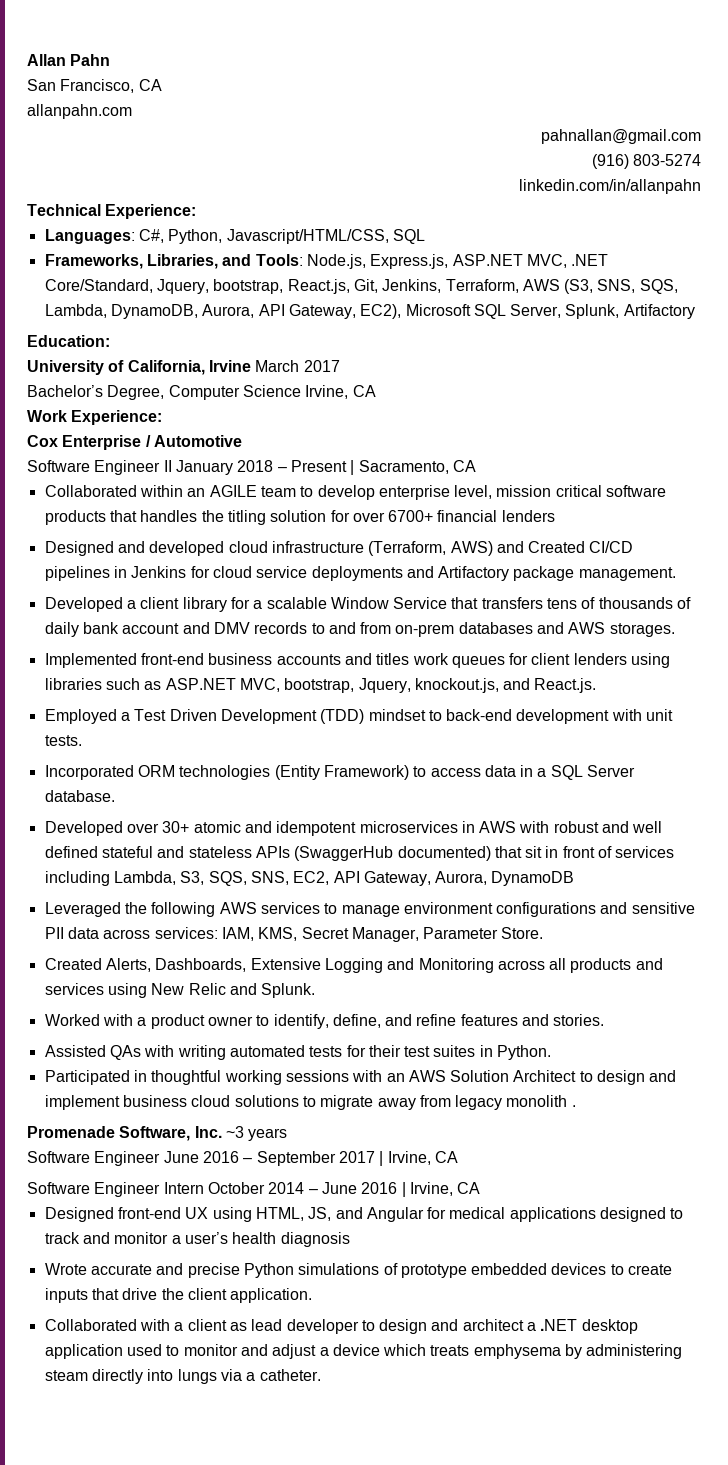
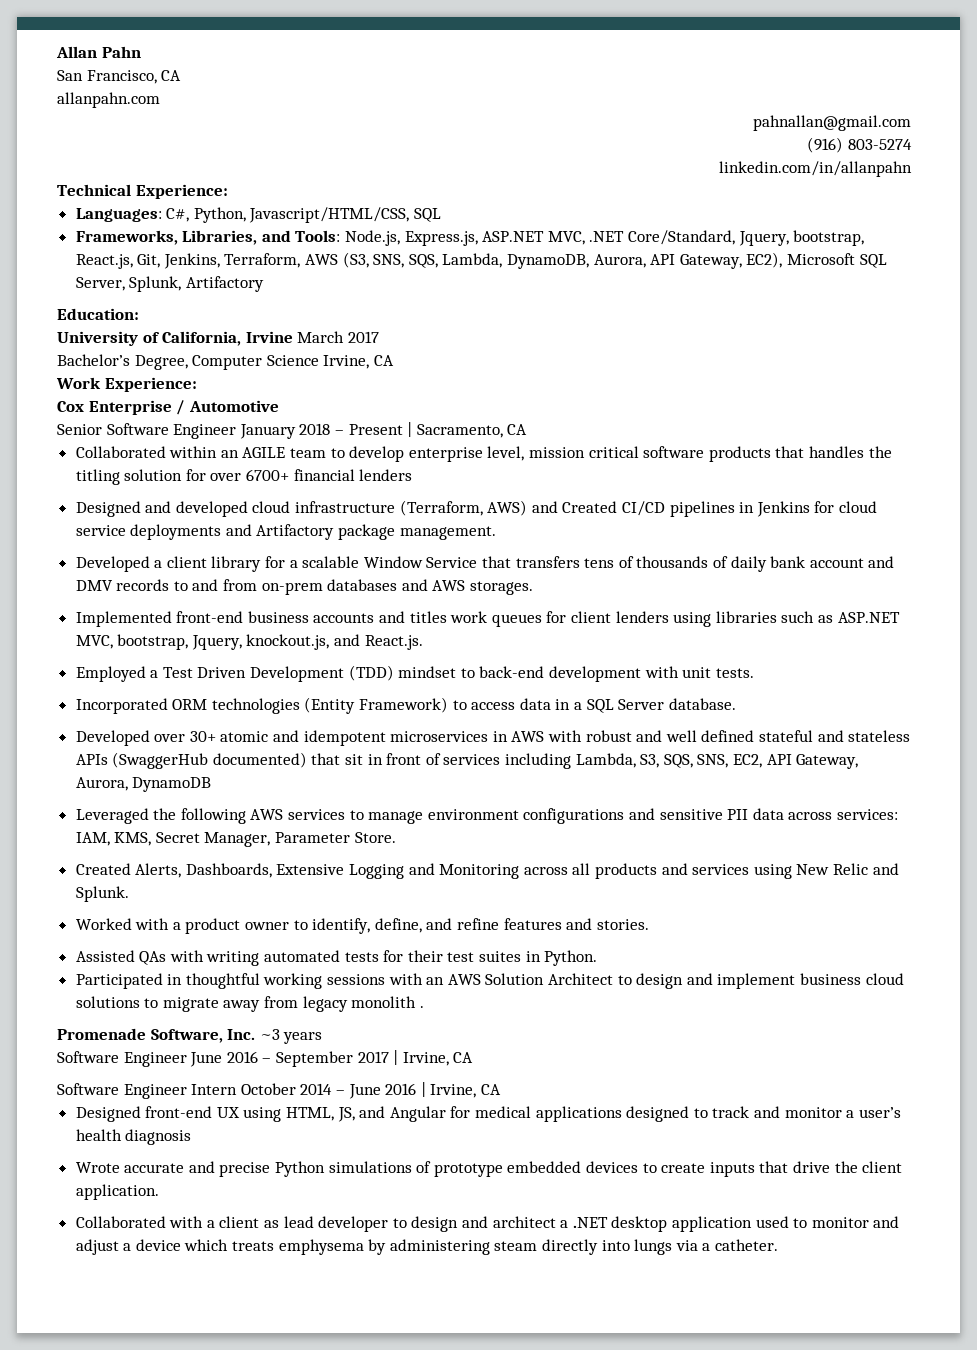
[27,460,172,475] Software Engineer II -> [57,423,237,439] Senior Software Engineer

